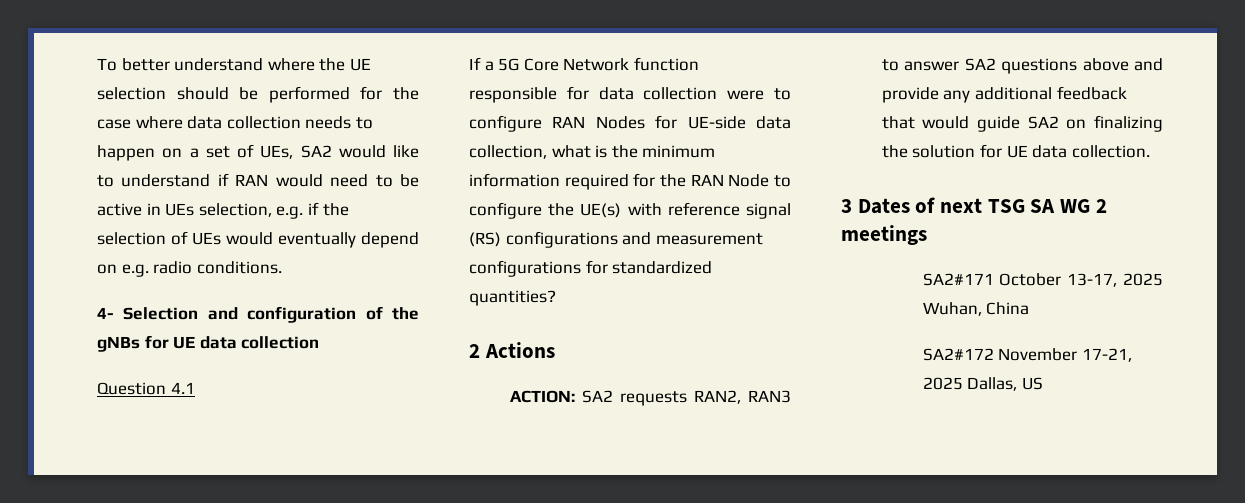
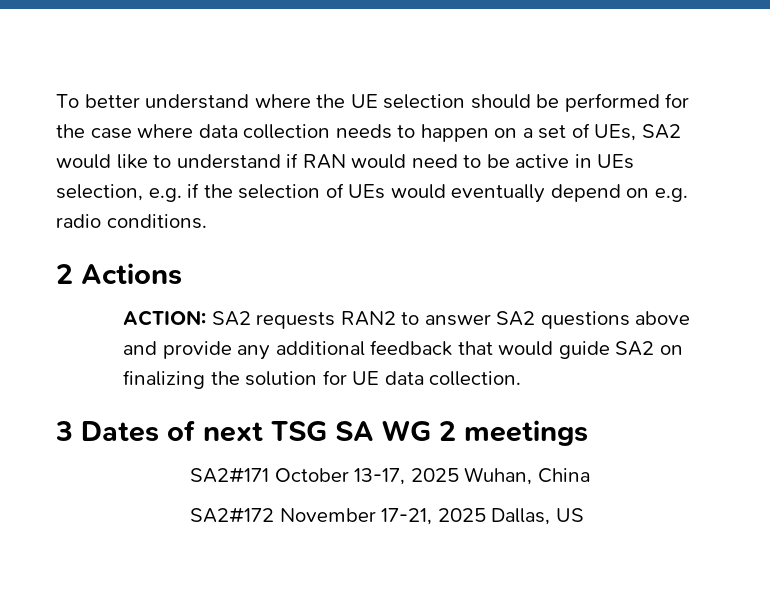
[97,306,419,323] [97,335,320,352] [97,382,195,395] [469,57,699,71] [469,86,791,103] [469,115,791,132] [469,145,716,159] [469,173,791,190] [469,202,791,219] [469,231,763,248] [469,260,713,277] [469,290,556,306] // 4- Selection and configuration of the gNBs for UE data collection // Question 4.1 // If a 5G Core Network function responsible for data collection were to configure RAN Nodes for UE-side data collection, what is the minimum information required for the RAN Node to configure the UE(s) with reference signal (RS) configurations and measurement configurations for standardized quantities? -> (207, 221) none
[693,390,791,404] RAN2, RAN3 -> [340,311,396,326] RAN2

